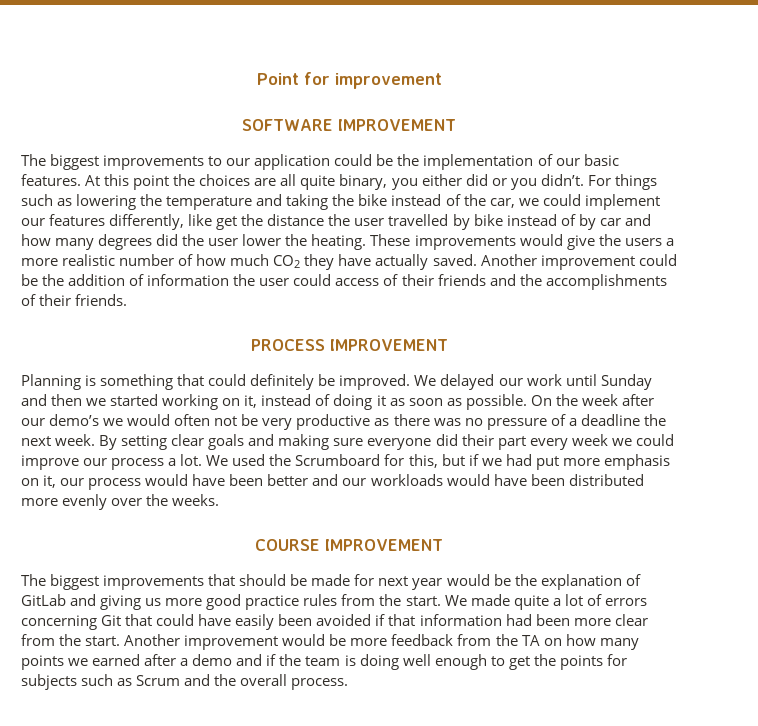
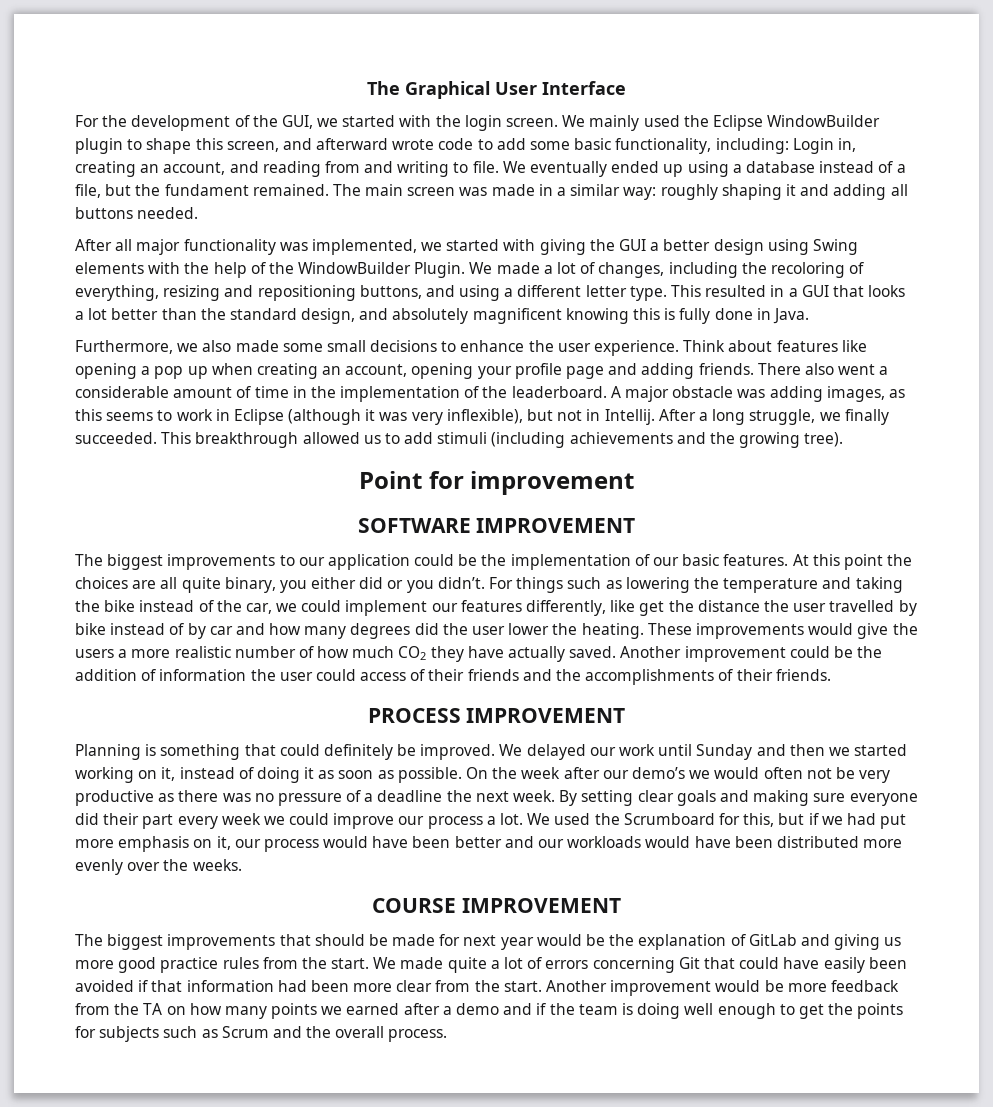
(256, 79) none -> [367,81,626,99] [75,115,881,131] [75,138,856,154] [75,161,906,177] [75,184,908,200] [75,207,199,219] [75,239,858,255] [75,262,865,278] [75,285,906,301] [75,308,809,324] [75,340,867,356] [75,363,889,379] [75,386,905,402] [75,409,889,425] [75,432,844,448] The Graphical User Interface // For the development of the GUI, we started with the login screen. We mainly used the Eclipse WindowBuilder plugin to shape this screen, and afterward wrote code to add some basic functionality, including: Login in, creating an account, and reading from and writing to file. We eventually ended up using a database instead of a file, but the fundament remained. The main screen was made in a similar way: roughly shaping it and adding all buttons needed. // After all major functionality was implemented, we started with giving the GUI a better design using Swing elements with the help of the WindowBuilder Plugin. We made a lot of changes, including the recoloring of everything, resizing and repositioning buttons, and using a different letter type. This resulted in a GUI that looks a lot better than the standard design, and absolutely magnificent knowing this is fully done in Java. // Furthermore, we also made some small decisions to enhance the user experience. Think about features like opening a pop up when creating an account, opening your profile page and adding friends. There also went a considerable amount of time in the implementation of the leaderboard. A major obstacle was adding images, as this seems to work in Eclipse (although it was very inflexible), but not in Intellij. After a long struggle, we finally succeeded. This breakthrough allowed us to add stimuli (including achievements and the growing tree). //

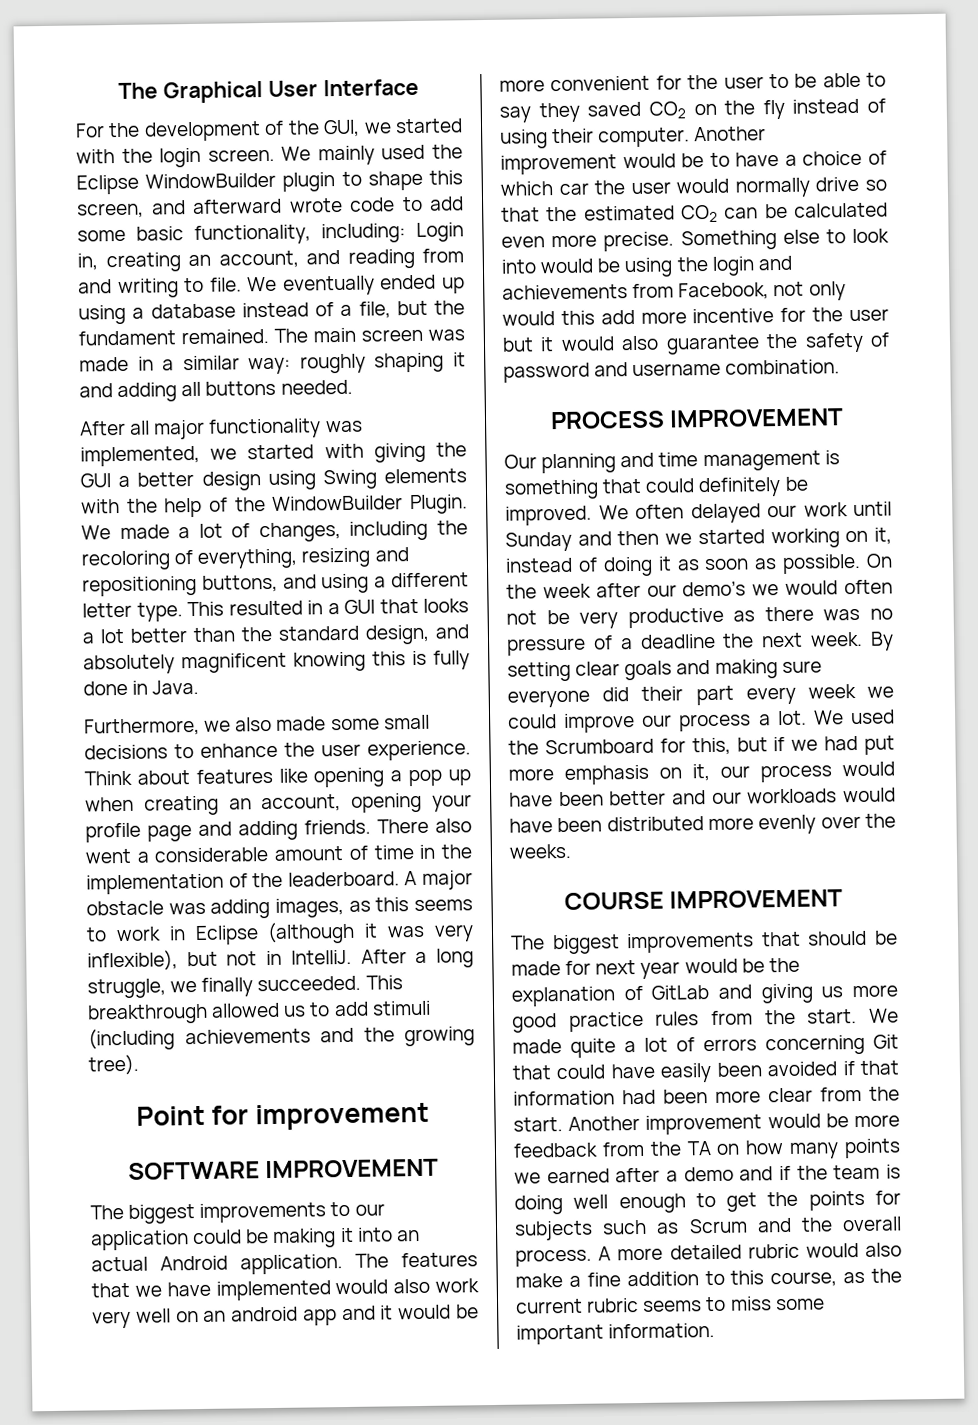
[604,409,655,425] Intellij. -> [290,949,352,965] IntelliJ.
[481,554,913,570] [75,577,903,593] [75,600,917,616] [75,623,918,639] [75,646,883,662] [75,669,831,685] [367,708,626,723] [75,744,141,760] the implementation of our basic features. At this point the choices are all quite binary, you either did or you didn’t. For things such as lowering the temperature and taking the bike instead of the car, we could implement our features differently, like get the distance the user travelled by bike instead of by car and how many degrees did the user lower the heating. These improvements would give the users a more realistic number of how much CO2 they have actually saved. Another improvement could be the addition of information the user could access of their friends and the accomplishments of their friends. // PROCESS IMPROVEMENT // Planning -> [273,1227,420,1248] [91,1252,478,1275] [91,1278,479,1301] [92,1304,479,1329] [499,72,886,92] [499,98,886,123] [500,126,767,149] [500,150,887,175] [500,176,887,198] [501,202,888,223] [501,228,889,252] [501,255,793,278] [502,281,846,301] [502,307,889,326] [502,332,890,355] [503,359,841,383] [549,408,845,430] [504,450,821,474] making it into an actual Android application. The features that we have implemented would also work very well on an android app and it would be more convenient for the user to be able to say they saved CO2 on the fly instead of using their computer. Another improvement would be to have a choice of which car the user would normally drive so that the estimated CO2 can be calculated even more precise. Something else to look into would be using the login and achievements from Facebook, not only would this add more incentive for the user but it would also guarantee the safety of password and username combination. // PROCESS IMPROVEMENT // Our planning and time management
(523, 750) none -> [635,504,684,519] often
(448, 1035) none -> [598,1242,902,1261] [515,1268,902,1288] [515,1296,825,1314] [516,1322,716,1345] A more detailed rubric would also make a fine addition to this course, as the current rubric seems to miss some important information.

